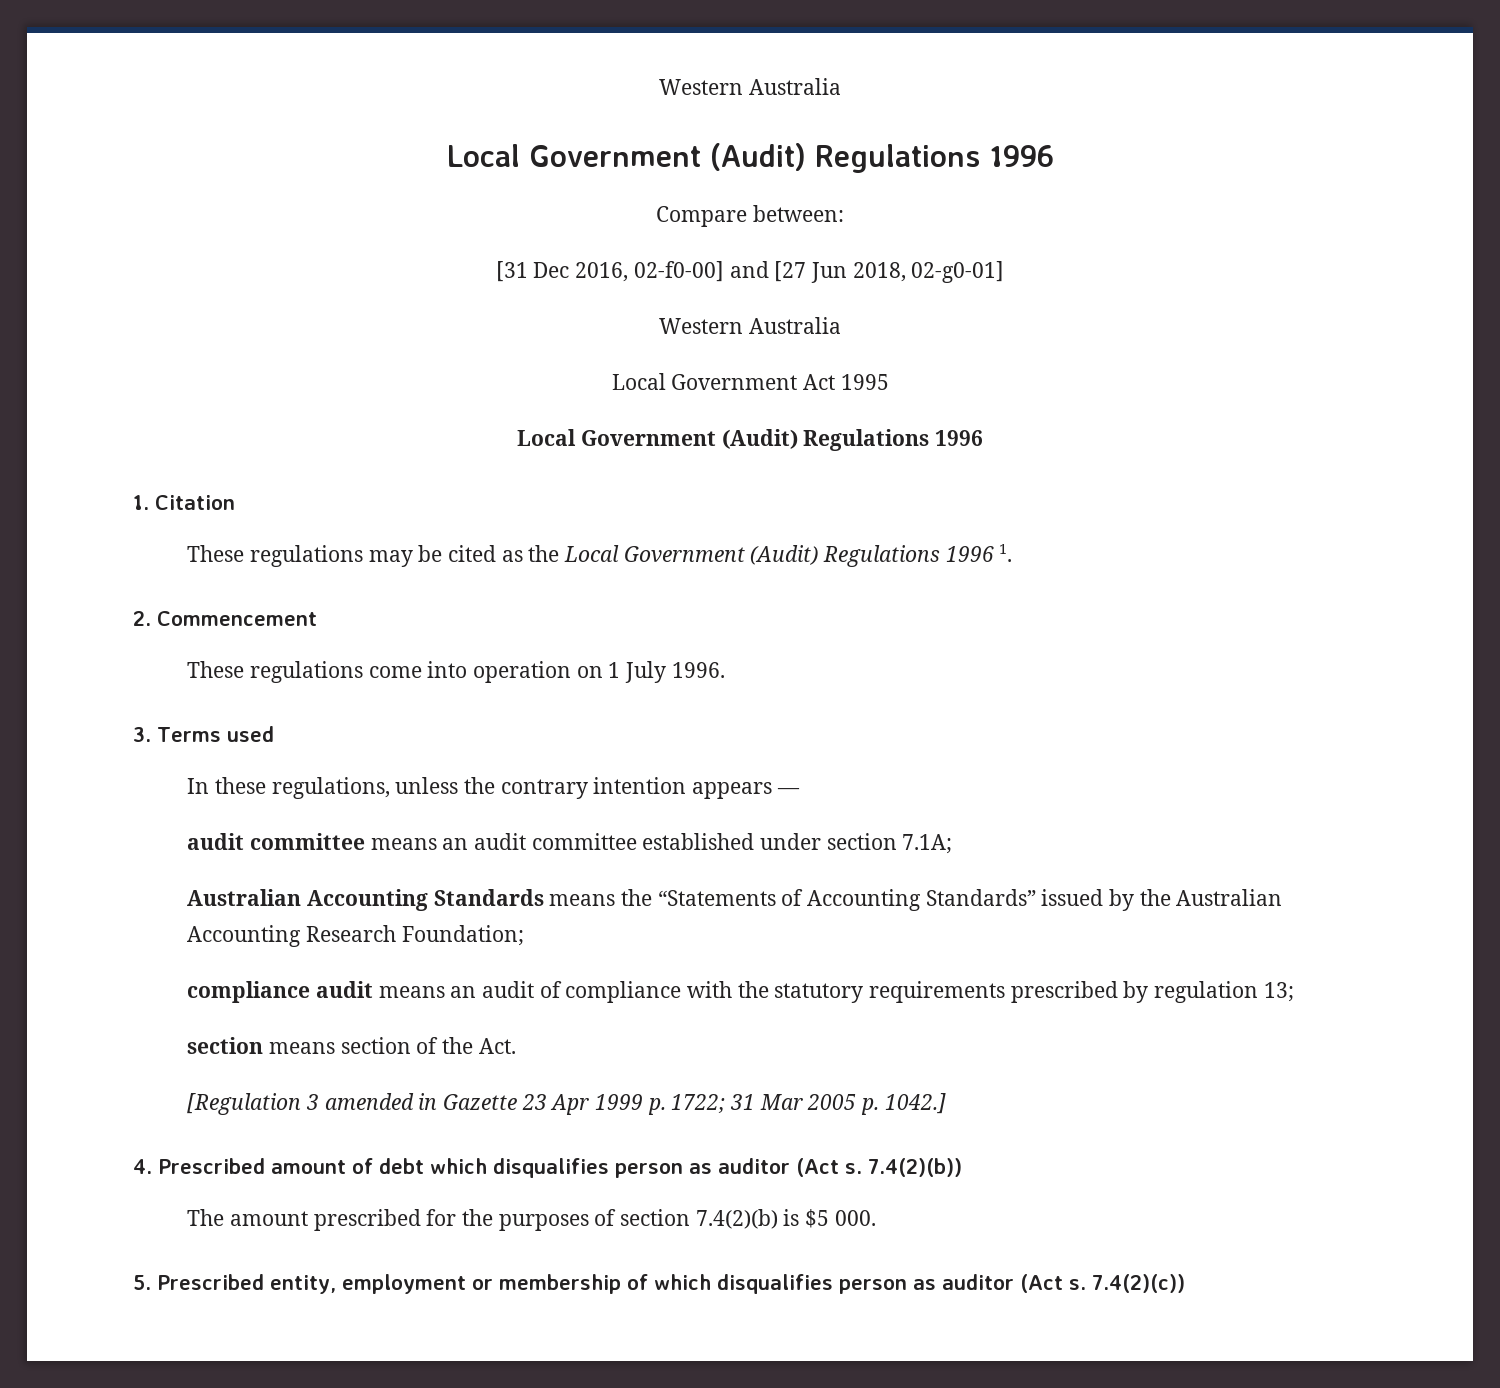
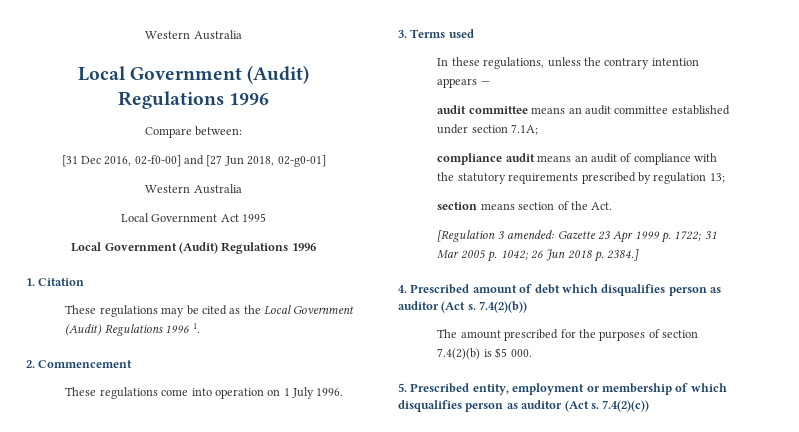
[187,889,1283,911] [187,925,524,947] // Australian Accounting Standards means the “Statements of Accounting Standards” issued by the Australian Accounting Research Foundation; -> (539, 129) none
[324,1093,438,1110] amended in -> [507,230,555,239] amended:
[884,1093,946,1114] 1042.] -> [500,249,640,262] 1042; 26 Jun 2018 p. 2384.]

